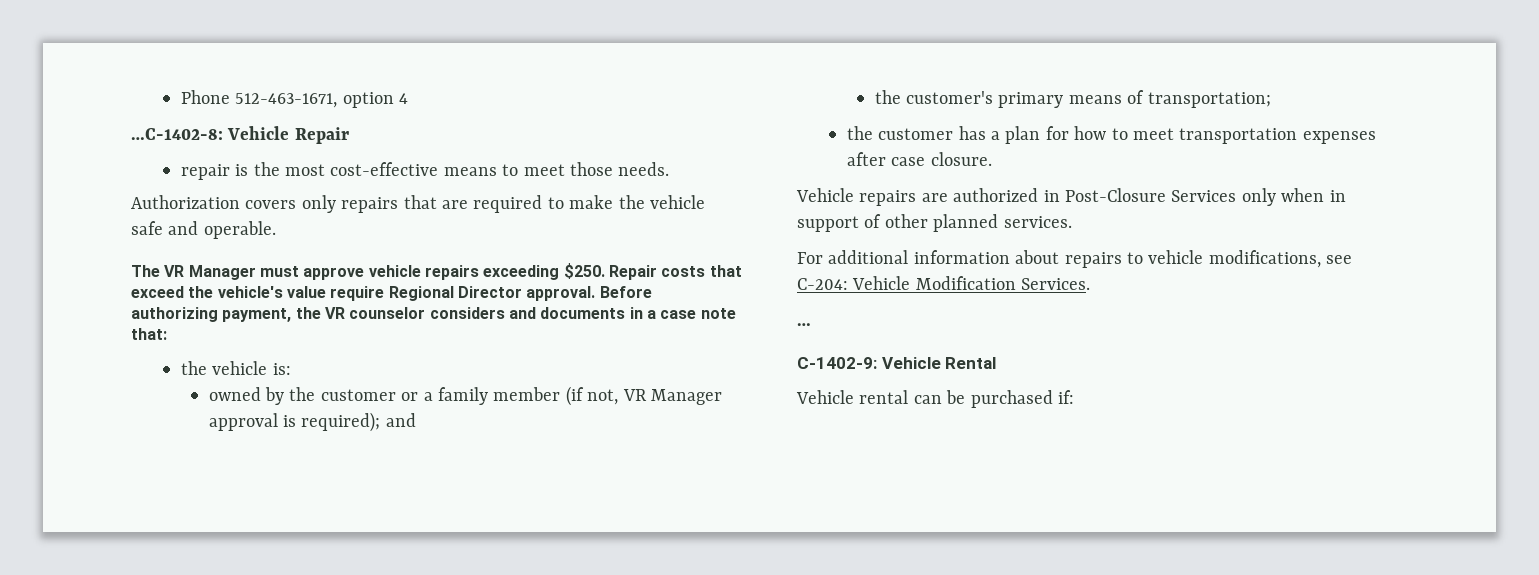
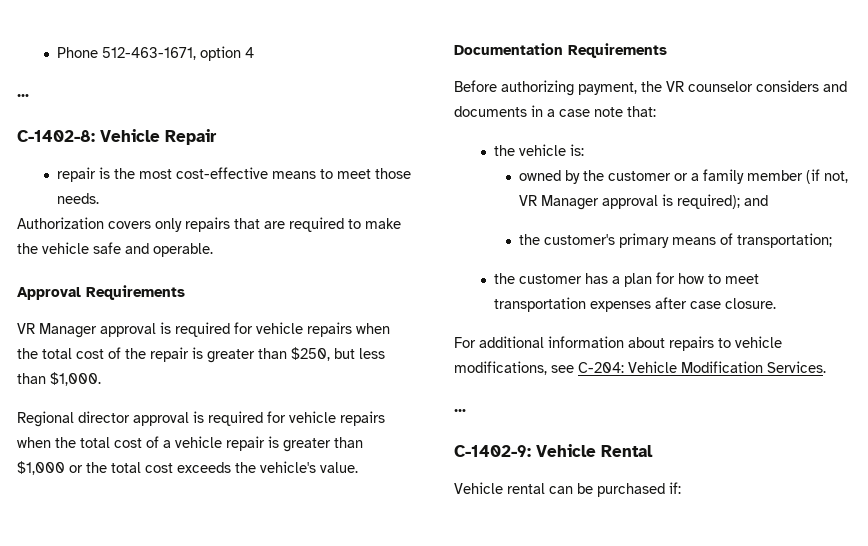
[131,128,223,140] …C-1402-8: -> [17,94,29,97] [17,130,95,142] … // C-1402-8:
[131,263,742,280] [131,286,596,301] The VR Manager must approve vehicle repairs exceeding $250. Repair costs that exceed the vehicle's value require Regional Director approval. -> [17,285,185,300] [17,322,390,338] [17,347,385,363] [17,372,101,386] [17,411,385,427] [17,436,363,452] [17,461,358,475] [454,43,667,58] Approval Requirements // VR Manager approval is required for vehicle repairs when the total cost of the repair is greater than $250, but less than $1,000. // Regional director approval is required for vehicle repairs when the total cost of a vehicle repair is greater than $1,000 or the total cost exceeds the vehicle's value. // Documentation Requirements //
[796,188,1346,206] [797,214,1072,232] // Vehicle repairs are authorized in Post-Closure Services only when in support of other planned services. -> (777, 303) none

